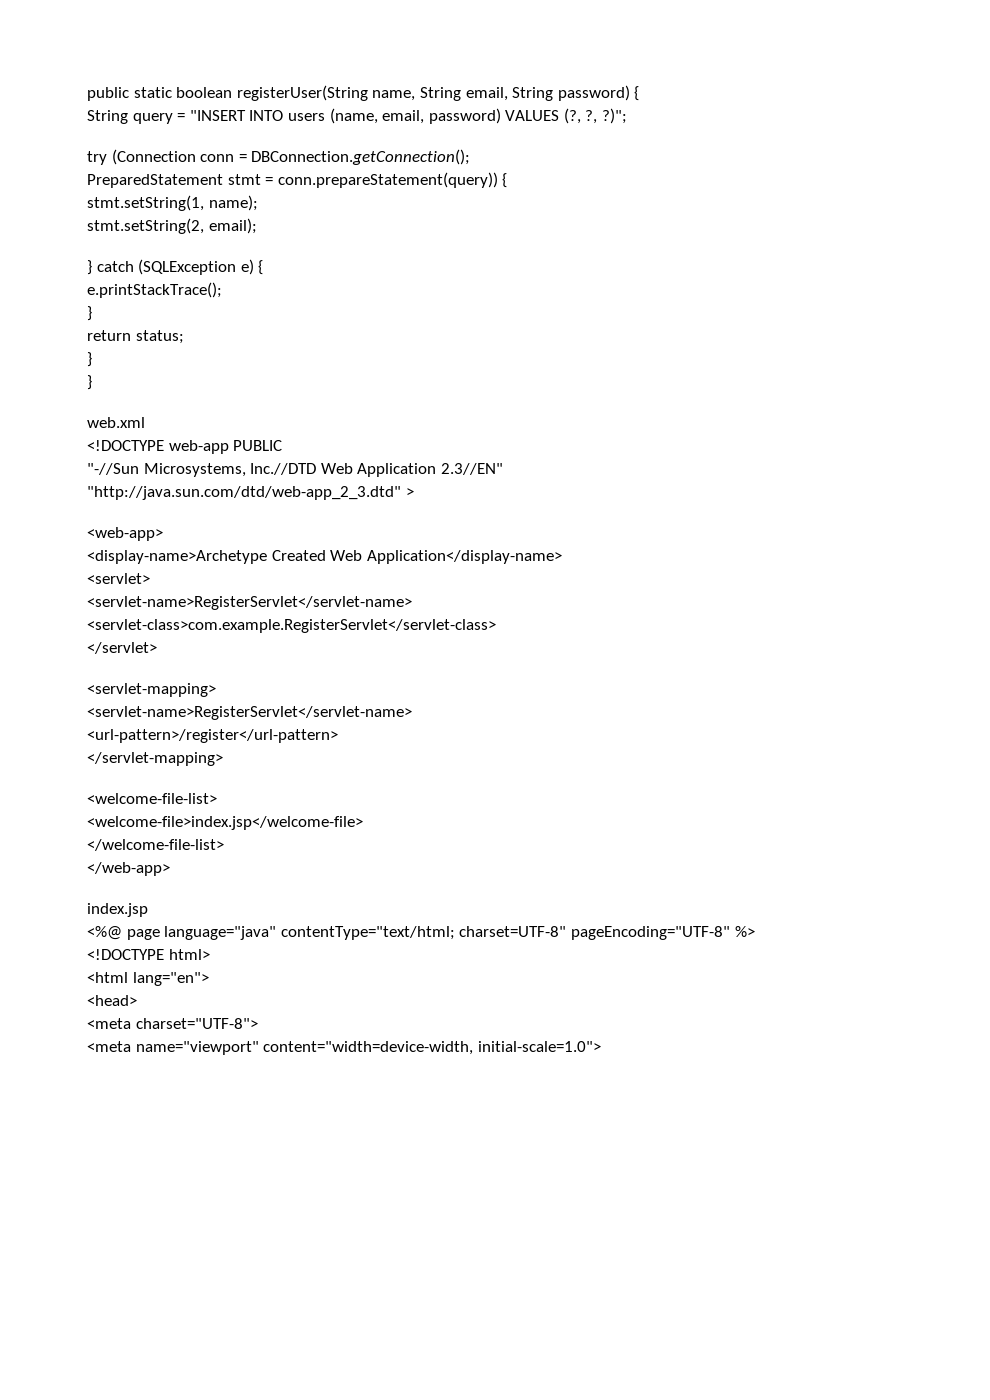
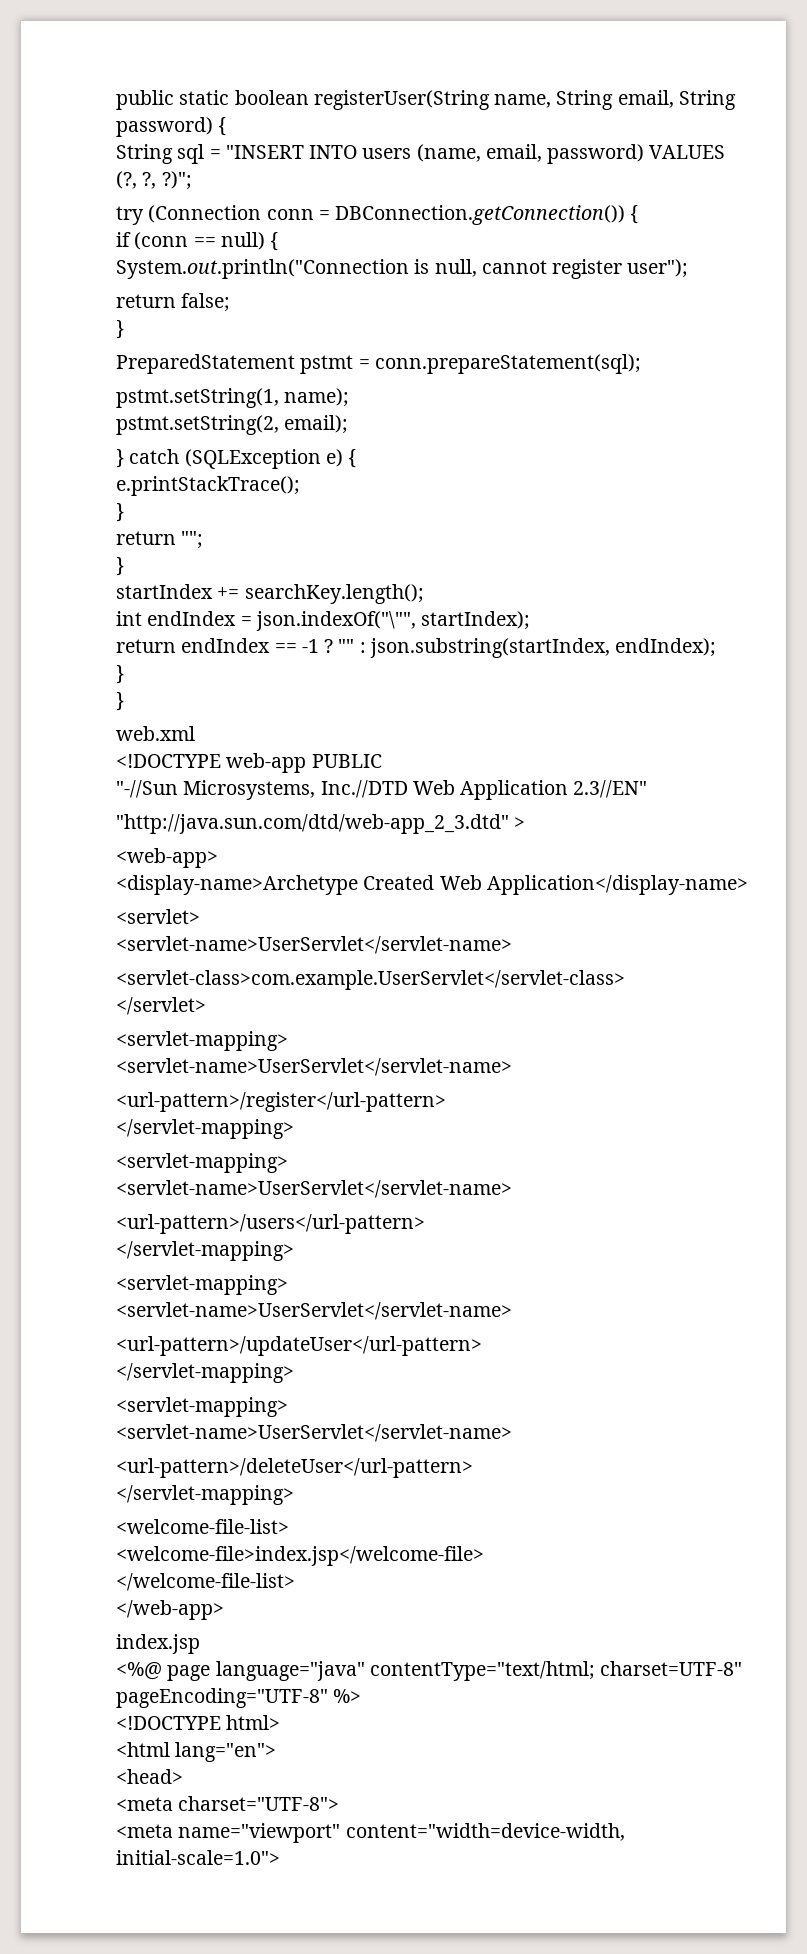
[132,113,173,124] query -> [177,144,205,164] sql
[251,149,471,165] [87,172,508,188] [87,195,204,211] DBConnection.getConnection(); // PreparedStatement stmt = conn.prepareStatement(query)) { // stmt.setString(1, -> [335,205,639,225] [116,232,279,251] [116,259,689,279] [116,293,231,312] [116,320,124,339] [116,354,641,374] [116,388,279,408] DBConnection.getConnection()) { // if (conn == null) { // System.out.println("Connection is null, cannot register user"); // return false; // } // PreparedStatement pstmt = conn.prepareStatement(sql); // pstmt.setString(1,
[87,218,204,234] stmt.setString(2, -> [116,415,279,435] pstmt.setString(2,
[135,330,184,344] status; -> [181,531,204,549] [116,557,124,576] [116,584,424,604] [116,611,531,631] [116,638,717,658] ""; // } // startIndex += searchKey.length(); // int endIndex = json.indexOf("\"", startIndex); // return endIndex == -1 ? "" : json.substring(startIndex, endIndex);
[87,596,412,610] [87,619,496,633] <servlet-name>RegisterServlet</servlet-name> // <servlet-class>com.example.RegisterServlet</servlet-class> -> [116,936,512,954] [116,970,625,990] <servlet-name>UserServlet</servlet-name> // <servlet-class>com.example.UserServlet</servlet-class>
[87,706,412,720] <servlet-name>RegisterServlet</servlet-name> -> [116,1058,512,1076] <servlet-name>UserServlet</servlet-name>
(223, 759) none -> [116,1153,288,1173] [116,1180,512,1198] [116,1214,425,1234] [116,1241,294,1261] [116,1275,288,1295] [116,1302,512,1320] [116,1336,482,1356] [116,1363,294,1383] [116,1397,288,1417] [116,1424,512,1442] [116,1458,473,1478] [116,1485,294,1505] // <servlet-mapping> // <servlet-name>UserServlet</servlet-name> // <url-pattern>/users</url-pattern> // </servlet-mapping> // <servlet-mapping> // <servlet-name>UserServlet</servlet-name> // <url-pattern>/updateUser</url-pattern> // </servlet-mapping> // <servlet-mapping> // <servlet-name>UserServlet</servlet-name> // <url-pattern>/deleteUser</url-pattern> // </servlet-mapping>

